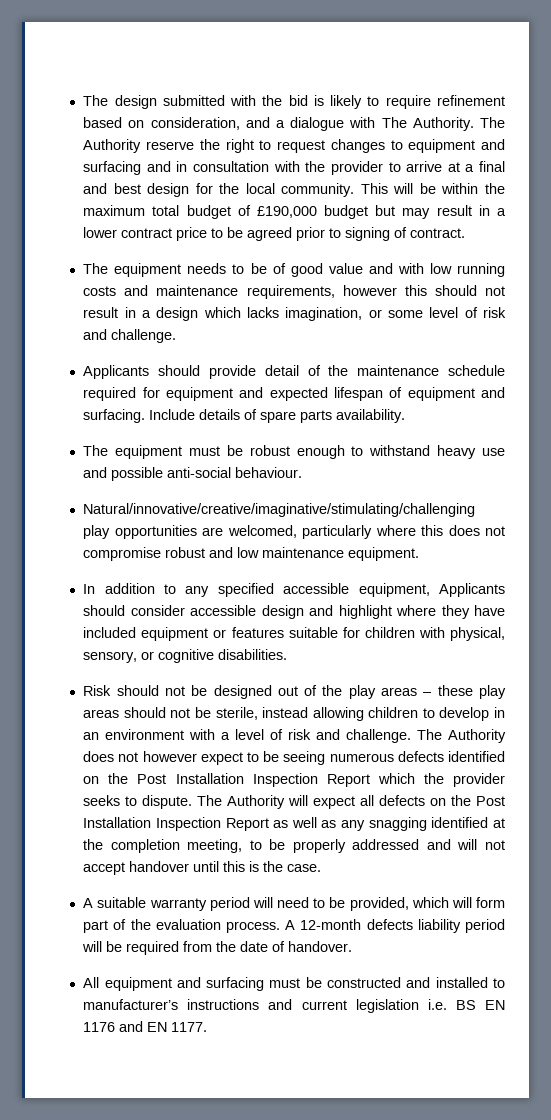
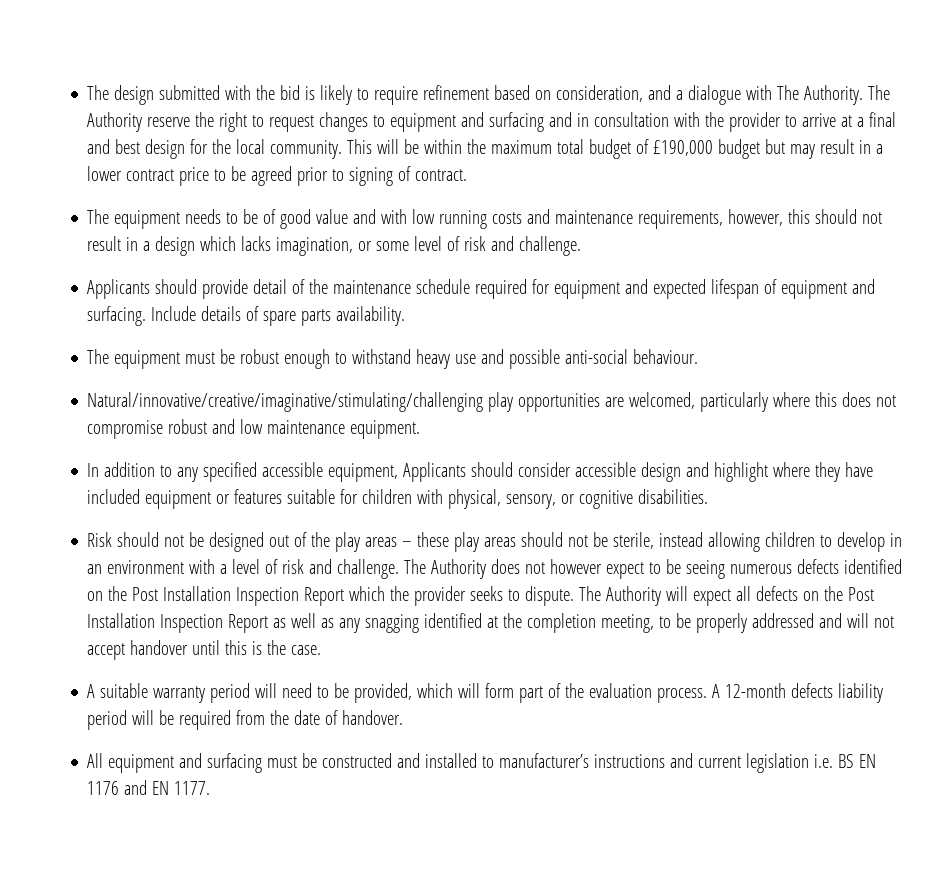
[342,285,397,296] however -> [728,209,784,226] however,

